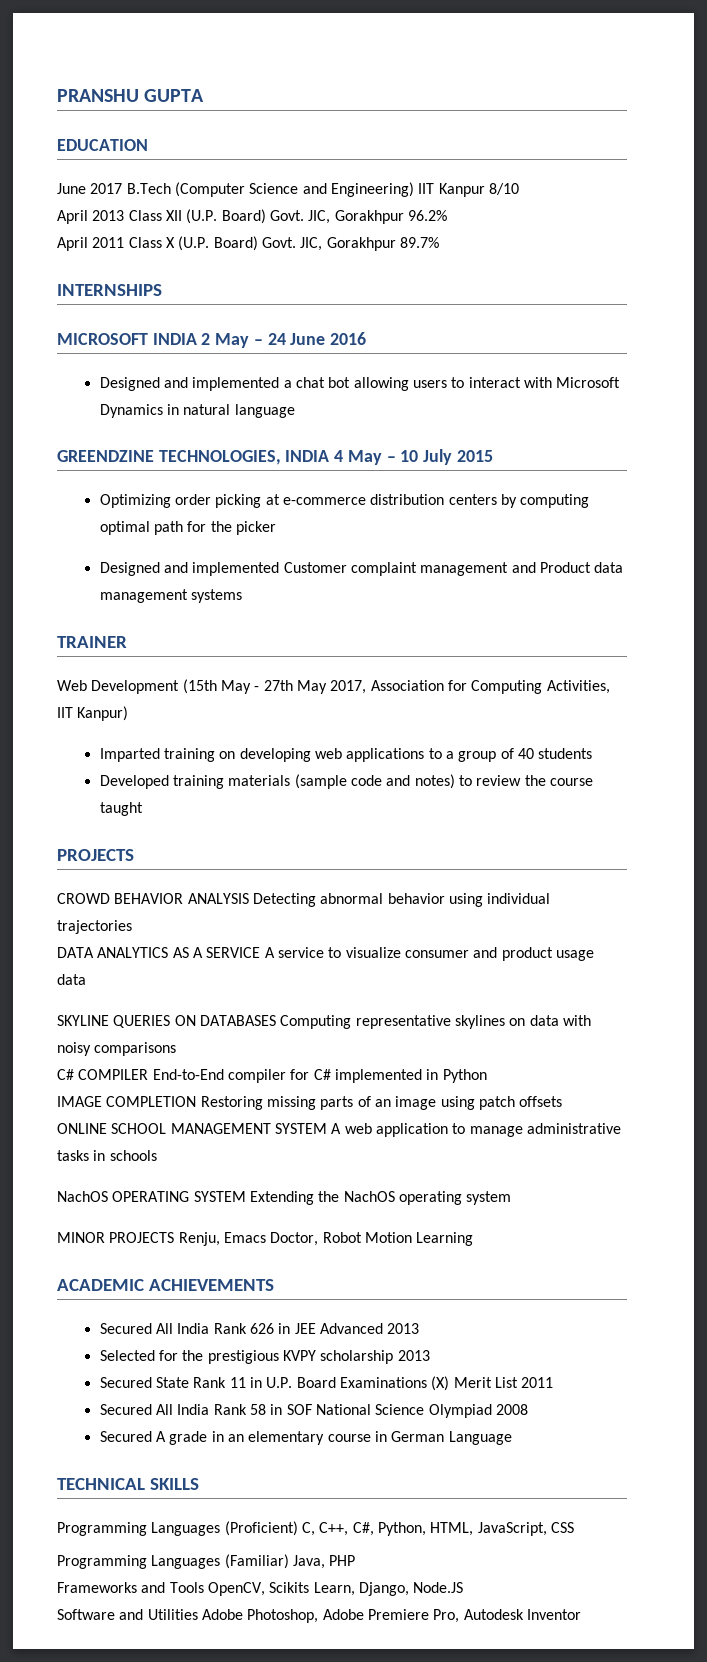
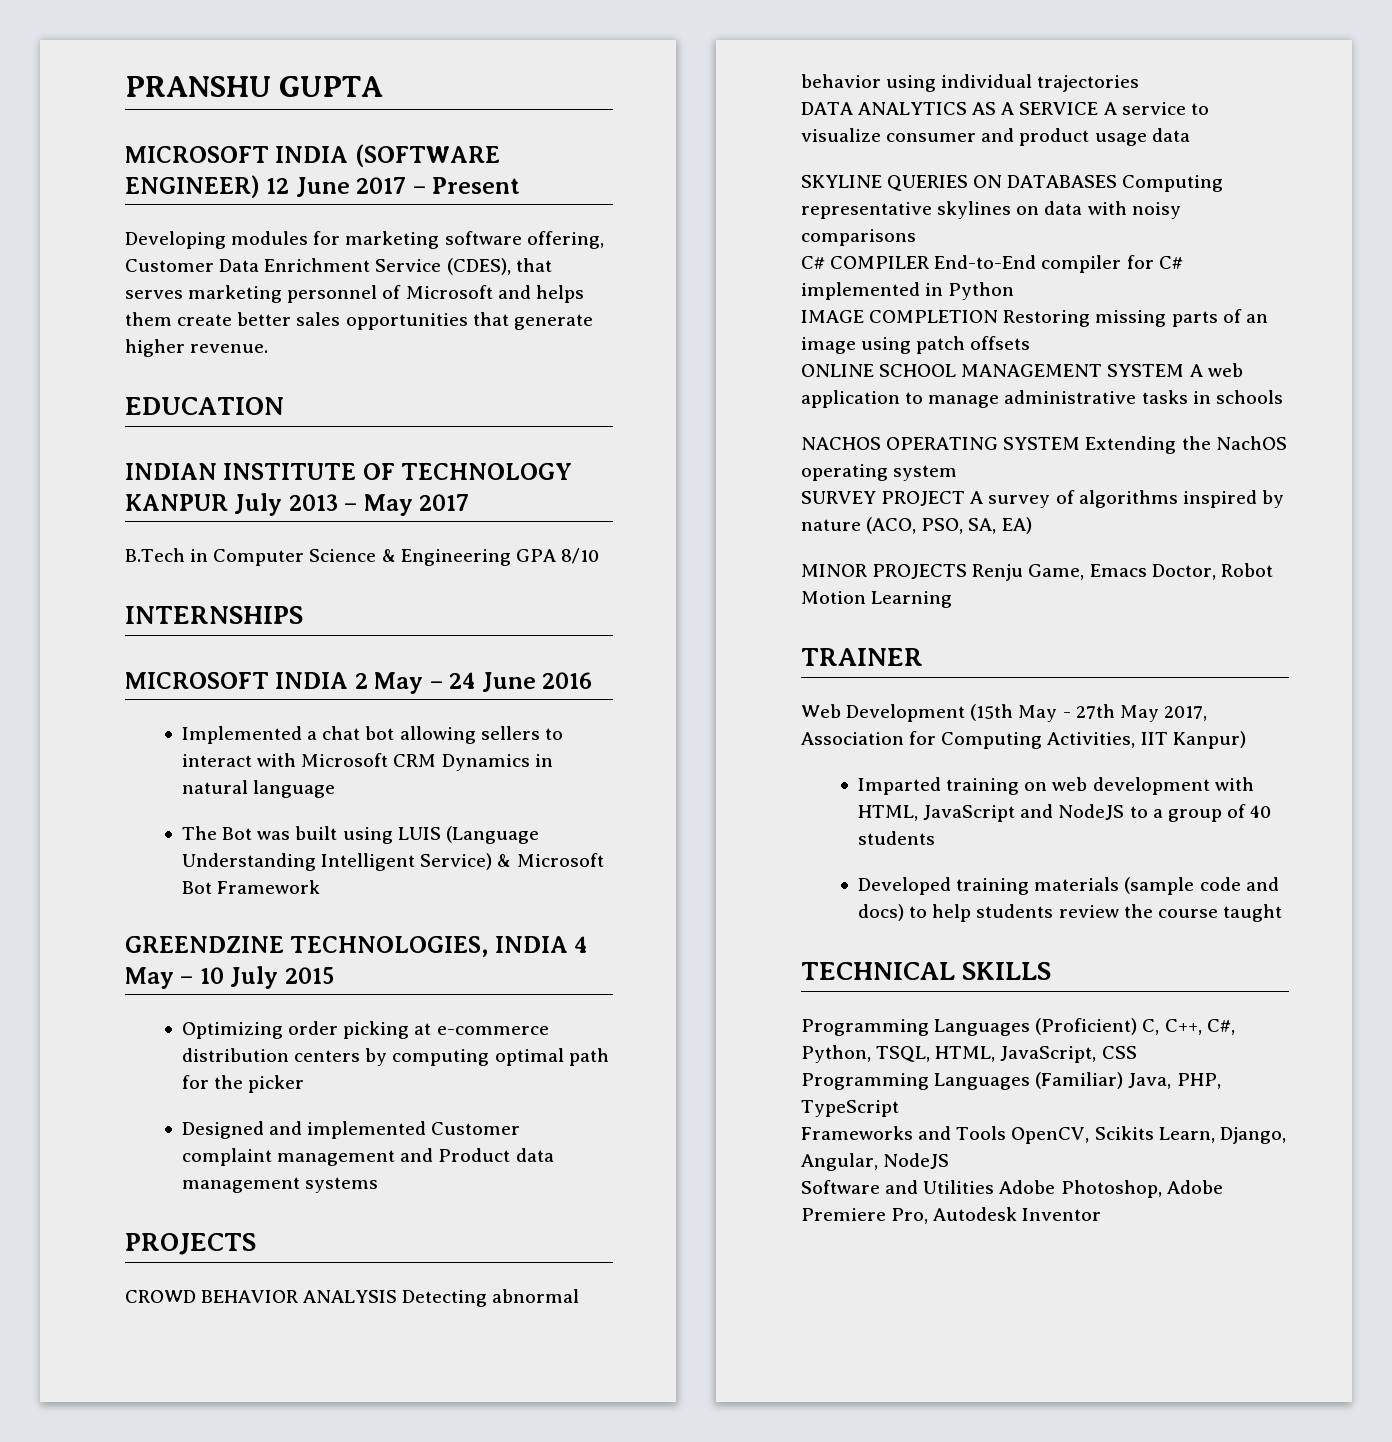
[57,139,148,151] [57,182,519,197] [57,209,447,224] [57,236,439,251] EDUCATION // June 2017 B.Tech (Computer Science and Engineering) IIT Kanpur 8/10 // April 2013 Class XII (U.P. Board) Govt. JIC, Gorakhpur 96.2% // April 2011 Class X (U.P. Board) Govt. JIC, Gorakhpur 89.7% -> [125,144,500,167] [125,175,521,198] [125,231,604,249] [125,258,552,275] [125,285,584,303] [125,312,593,330] [125,339,269,357] [125,397,284,415] [125,463,573,480] [125,493,470,516] [125,548,599,566] MICROSOFT INDIA (SOFTWARE ENGINEER) 12 June 2017 – Present // Developing modules for marketing software offering, Customer Data Enrichment Service (CDES), that serves marketing personnel of Microsoft and helps them create better sales opportunities that generate higher revenue. // EDUCATION // INDIAN INSTITUTE OF TECHNOLOGY KANPUR July 2013 – May 2017 // B.Tech in Computer Science & Engineering GPA 8/10
[99,377,280,391] Designed and implemented -> [182,726,303,744] Implemented
[412,380,447,388] users -> [480,726,540,740] sellers
(621, 382) none -> [393,754,437,767] CRM
(295, 411) none -> [182,826,539,844] [182,853,604,871] [182,880,321,894] // The Bot was built using LUIS (Language Understanding Intelligent Service) & Microsoft Bot Framework
[57,636,127,648] [57,679,610,694] [57,706,129,721] [99,748,593,762] [99,774,593,789] [99,802,143,816] // TRAINER // Web Development (15th May - 27th May 2017, Association for Computing Activities, IIT Kanpur) // Imparted training on developing web applications to a group of 40 students // Developed training materials (sample code and notes) to review the course taught -> (379, 1185) none
[57,1191,108,1202] NachOS -> [801,437,881,450] NACHOS
(512, 1198) none -> [801,490,1284,508] [801,517,1032,534] // SURVEY PROJECT A survey of algorithms inspired by nature (ACO, PSO, SA, EA)
[178,1232,220,1246] Renju, -> [972,564,1085,581] Renju Game,
[57,1279,274,1291] [99,1323,420,1334] [99,1350,430,1364] [99,1376,554,1391] [99,1404,528,1418] [99,1431,512,1445] ACADEMIC ACHIEVEMENTS // Secured All India Rank 626 in JEE Advanced 2013 // Selected for the prestigious KVPY scholarship 2013 // Secured State Rank 11 in U.P. Board Examinations (X) Merit List 2011 // Secured All India Rank 58 in SOF National Science Olympiad 2008 // Secured A grade in an elementary course in German Language -> [801,648,923,666] [801,704,1207,722] [801,731,1246,749] [858,777,1254,795] [858,804,1272,822] [858,831,936,845] [858,877,1279,895] [858,904,1282,922] TRAINER // Web Development (15th May - 27th May 2017, Association for Computing Activities, IIT Kanpur) // Imparted training on web development with HTML, JavaScript and NodeJS to a group of 40 students // Developed training materials (sample code and docs) to help students review the course taught
(426, 1529) none -> [876,1046,931,1062] TSQL,
[329,1555,356,1566] PHP -> [1176,1073,1221,1089] [801,1100,899,1117] PHP, TypeScript
[413,1582,464,1593] Node.JS -> [801,1153,950,1171] Angular, NodeJS

